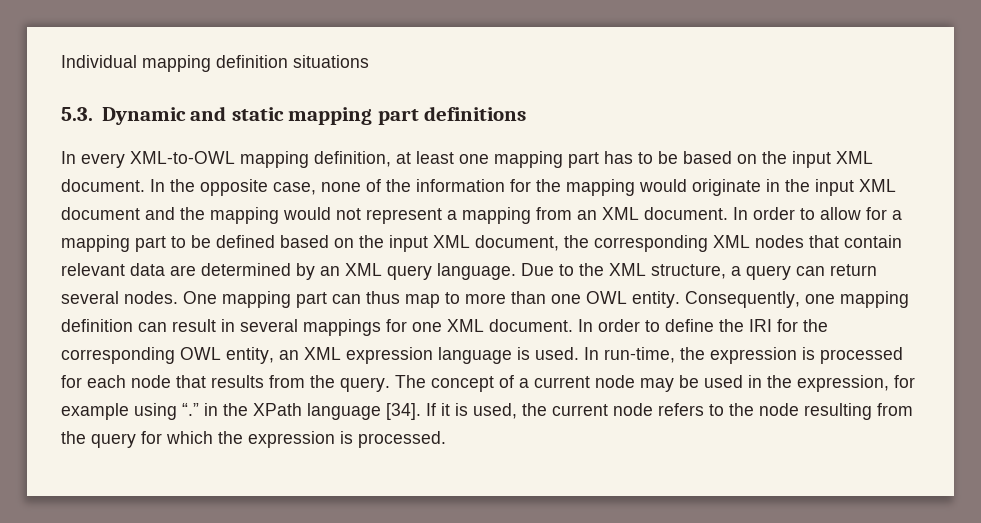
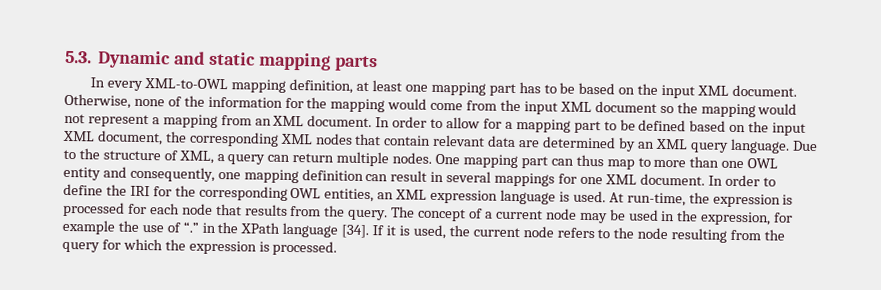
[61,55,369,72] Individual mapping definition situations // -> (65, 57) none
[377,106,527,125] part definitions -> [333,55,378,72] parts
[150,179,316,196] In the opposite case, -> [64,93,131,109] Otherwise,
[692,179,780,196] originate in -> [430,100,498,111] come from
[145,207,175,220] and -> [659,105,674,114] so
[609,263,726,279] XML structure, -> [102,150,214,164] structure of XML,
[61,291,119,304] several -> [336,151,390,167] multiple
[632,291,800,308] entity. Consequently, -> [63,166,215,182] entity and consequently,
[226,347,274,364] entity, -> [324,188,375,203] entities,
[584,347,599,360] In -> [608,192,624,203] At
[134,403,177,420] using -> [117,220,181,233] the use of

